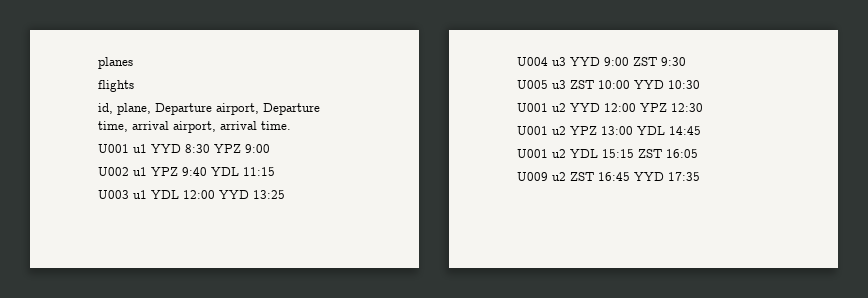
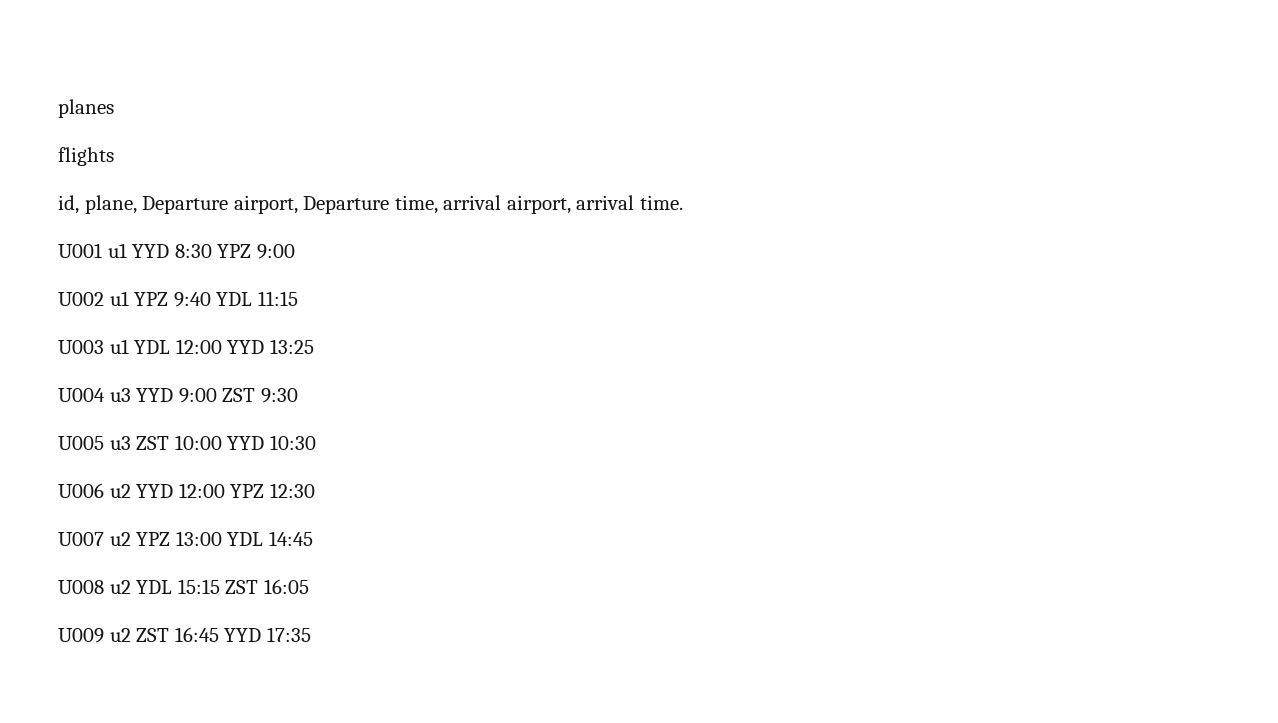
[517,103,548,112] U001 -> [58,483,104,498] U006
[517,126,548,135] U001 -> [58,532,104,546] U007
[517,149,548,158] U001 -> [58,580,104,594] U008

